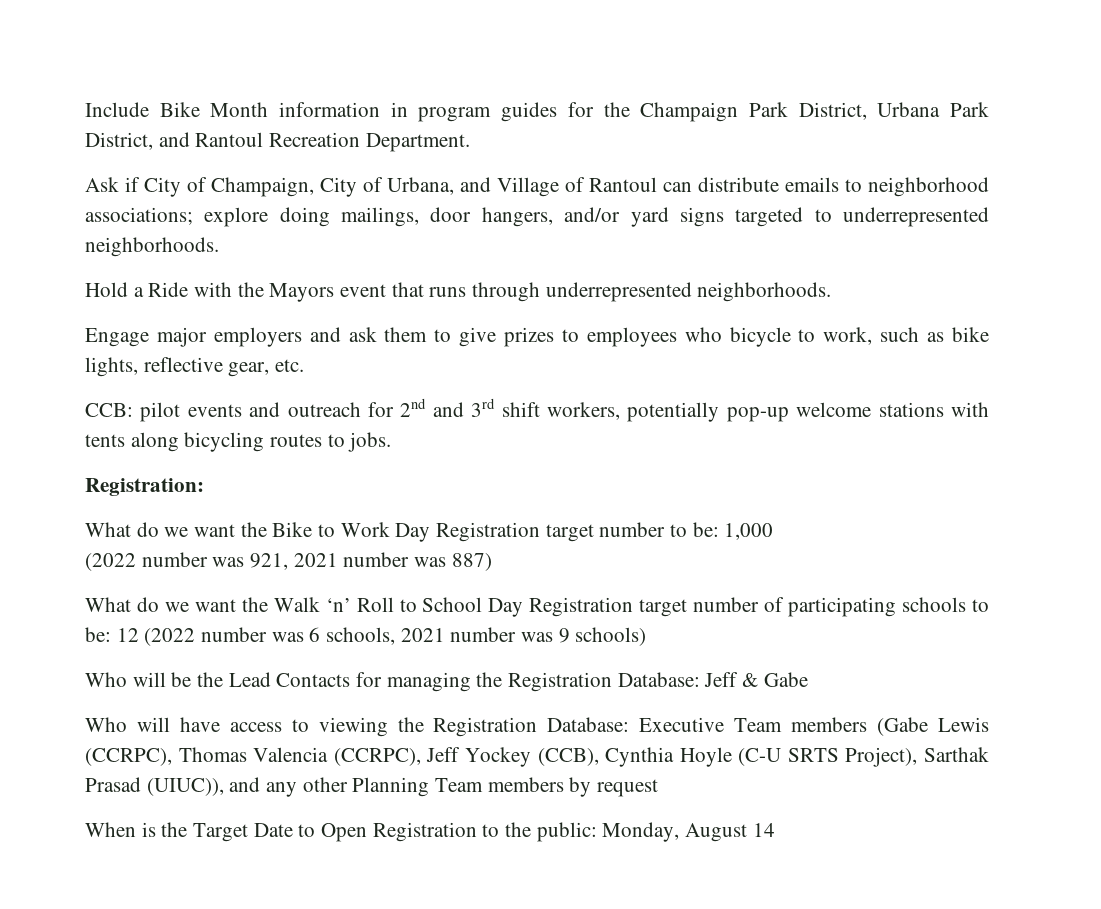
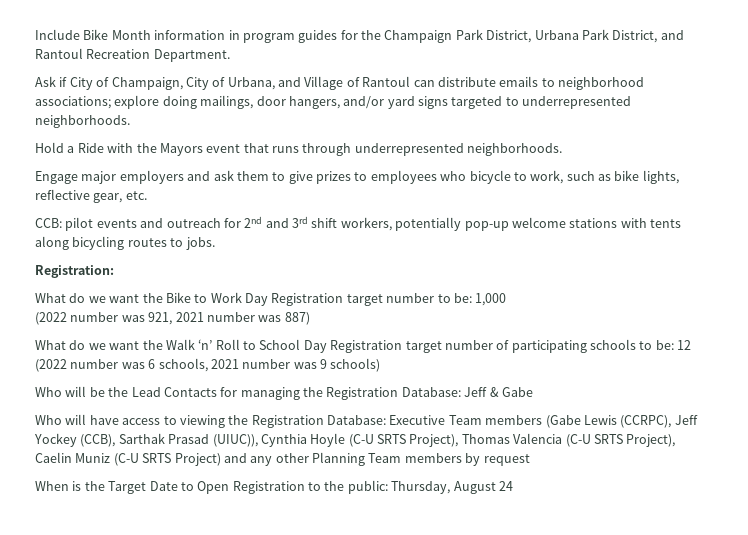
[178,747,599,767] Thomas Valencia (CCRPC), Jeff Yockey (CCB), -> [674,415,698,425] [34,433,258,447] Jeff Yockey (CCB), Sarthak Prasad (UIUC)),
[924,747,990,762] [85,777,224,796] Sarthak Prasad (UIUC)), -> [461,433,676,447] [35,452,221,466] Thomas Valencia (C-U SRTS Project), Caelin Muniz (C-U SRTS Project)
[602,822,775,842] Monday, August 14 -> [391,481,513,494] Thursday, August 24

